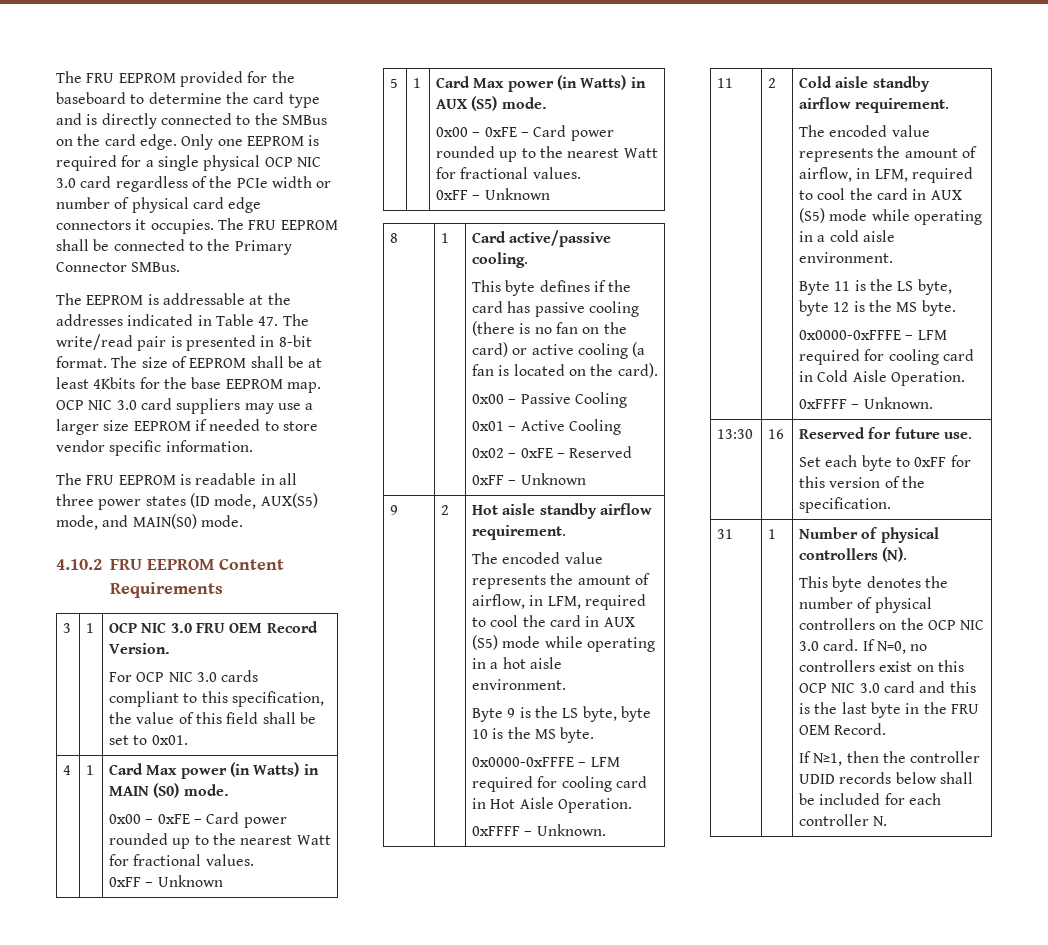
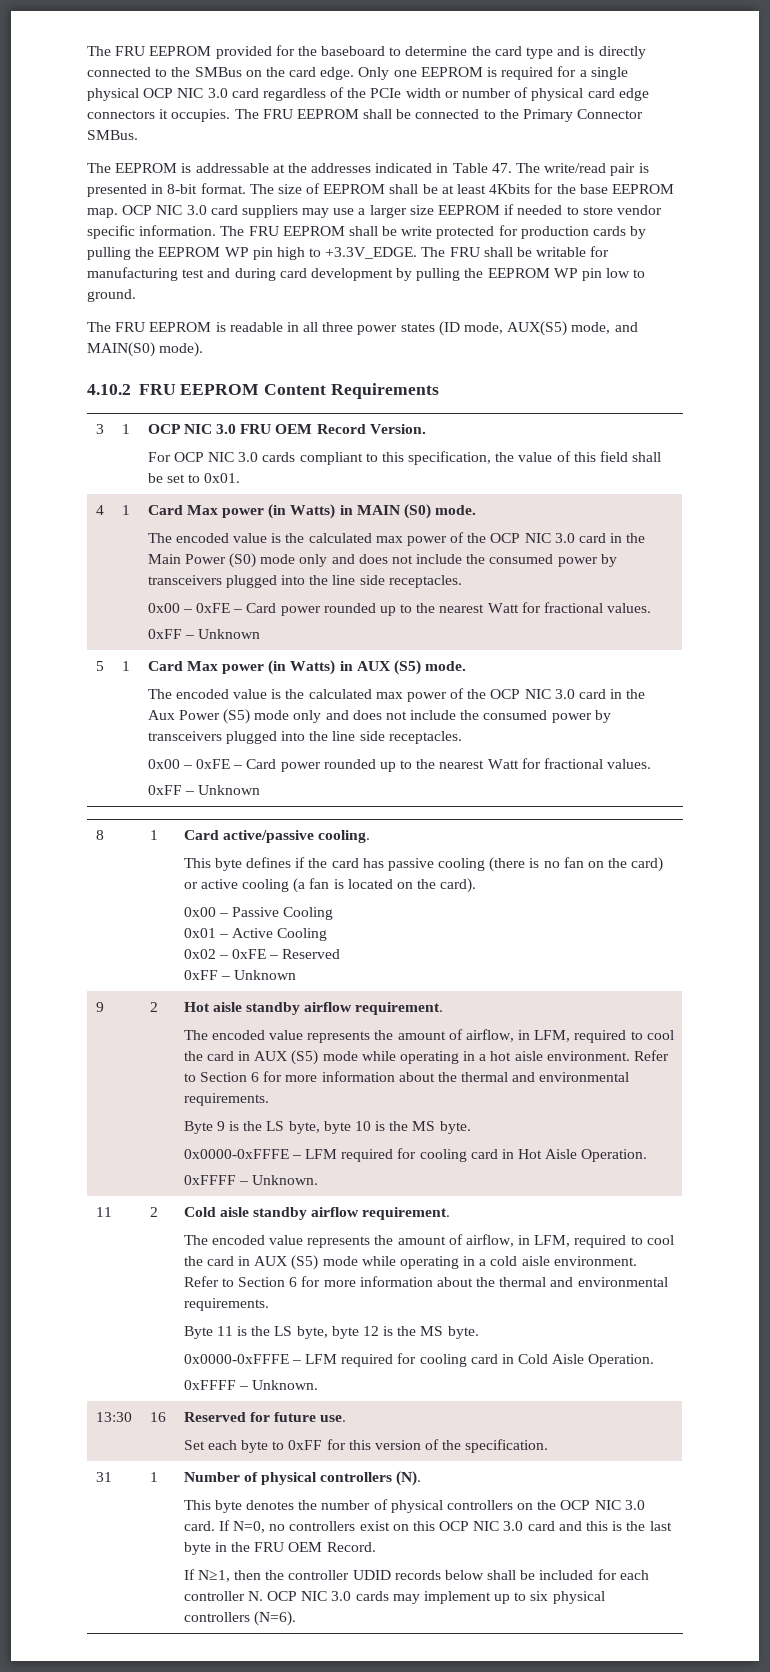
(253, 446) none -> [220,225,647,239] [87,246,610,260] [87,267,646,281] [87,289,136,302] The FRU EEPROM shall be write protected for production cards by pulling the EEPROM WP pin high to +3.3V_EDGE. The FRU shall be writable for manufacturing test and during card development by pulling the EEPROM WP pin low to ground.
[200,515,243,527] mode. -> [159,342,204,357] mode).
(229, 790) none -> [147,532,646,546] [147,553,617,568] [147,575,462,588] // The encoded value is the calculated max power of the OCP NIC 3.0 card in the Main Power (S0) mode only and does not include the consumed power by transceivers plugged into the line side receptacles.
(547, 103) none -> [147,688,646,702] [147,709,611,724] [147,731,462,744] // The encoded value is the calculated max power of the OCP NIC 3.0 card in the Aux Power (S5) mode only and does not include the consumed power by transceivers plugged into the line side receptacles.
(567, 684) none -> [633,1050,669,1061] [183,1071,630,1082] [183,1093,269,1106] Refer to Section 6 for more information about the thermal and environmental requirements.
(894, 257) none -> [183,1276,668,1287] [183,1298,269,1311] Refer to Section 6 for more information about the thermal and environmental requirements.
(888, 821) none -> [266,1591,605,1604] [183,1611,296,1626] OCP NIC 3.0 cards may implement up to six physical controllers (N=6).

